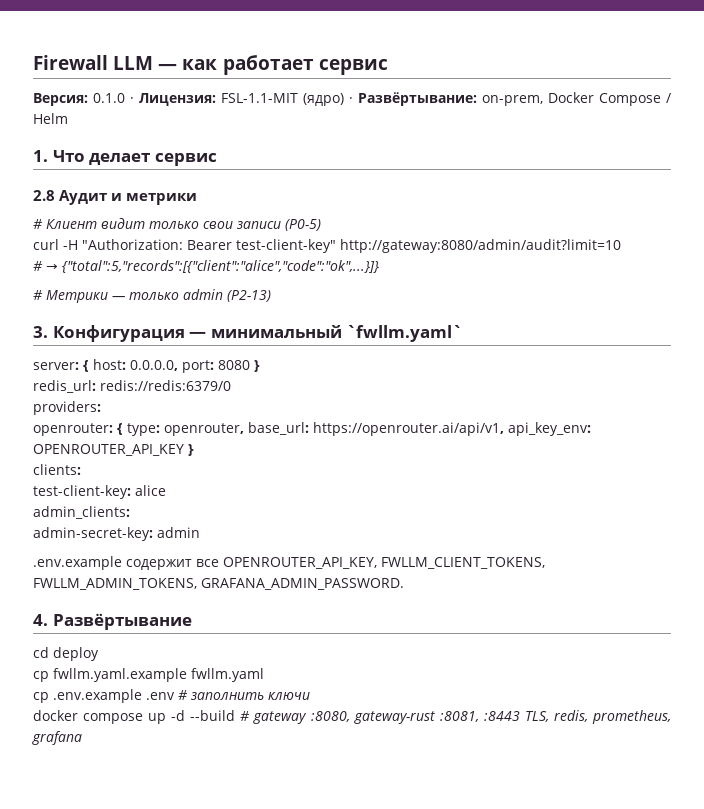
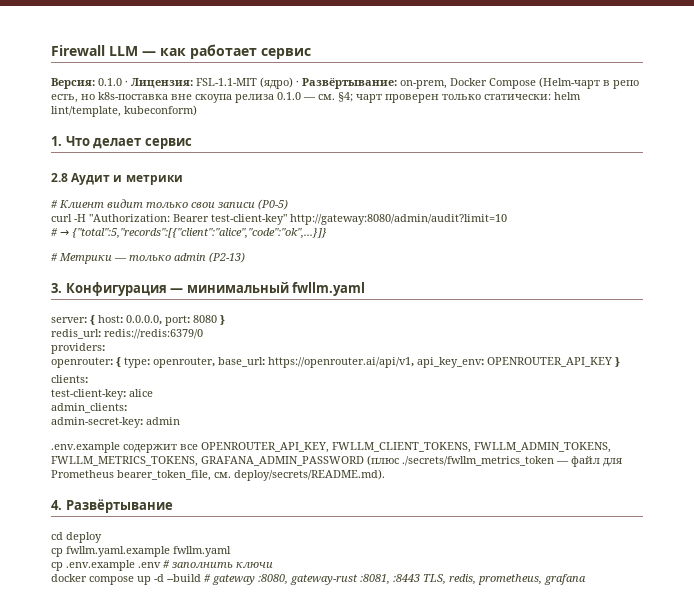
[666,93,671,103] [33,113,68,124] / Helm -> [539,77,639,89] [51,92,581,103] [51,105,197,117] (Helm-чарт в репо есть, но k8s-поставка вне скоупа релиза 0.1.0 — см. §4; чарт проверен только статически: helm lint/template, kubeconform)
[346,325,463,342] `fwllm.yaml` -> [292,282,366,296] fwllm.yaml
[201,578,404,590] GRAFANA_ADMIN_PASSWORD. -> [51,455,622,467] [51,469,385,481] FWLLM_METRICS_TOKENS, GRAFANA_ADMIN_PASSWORD (плюс ./secrets/fwllm_metrics_token — файл для Prometheus bearer_token_file, см. deploy/secrets/README.md).

